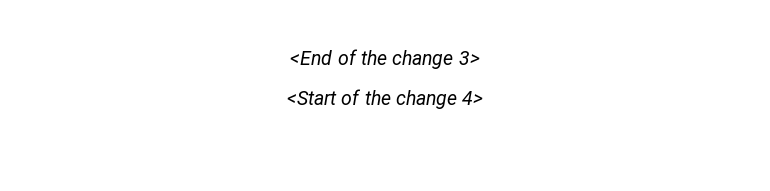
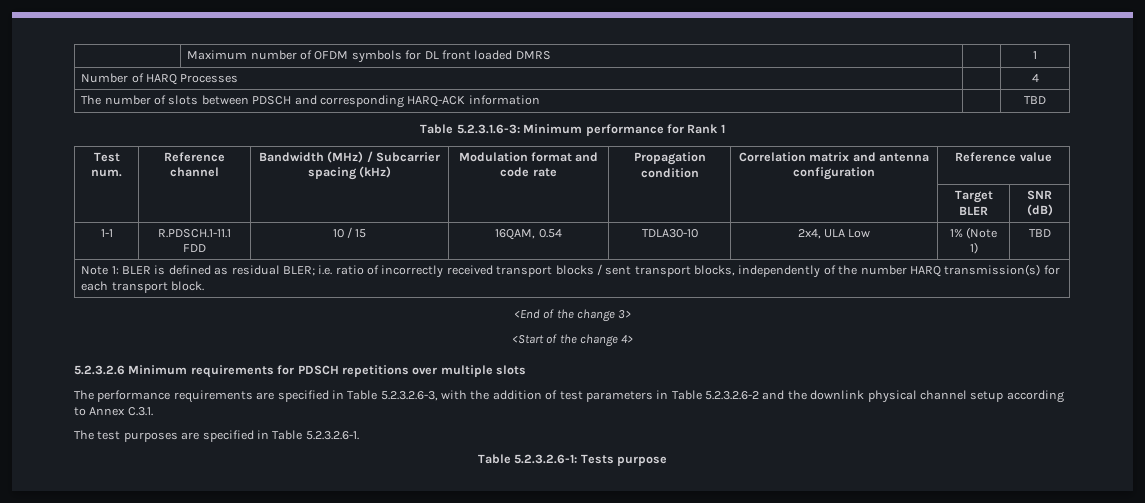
(290, 57) none -> [187,50,551,63] [1033,51,1037,59] [81,73,239,85] [1031,74,1039,82] [81,95,540,108] [1024,96,1046,104] [420,124,725,136] [93,152,120,162] [91,169,122,177] [164,152,225,162] [170,167,219,177] [258,151,441,163] [307,166,392,180] [458,152,599,162] [500,167,557,177] [633,152,706,165] [640,168,699,178] [738,152,930,162] [793,167,875,180] [955,152,1052,162] [954,190,993,203] [959,206,988,215] [1027,190,1052,200] [1026,204,1053,216] [100,229,113,237] [158,229,231,238] [183,244,206,252] [332,227,367,238] [495,229,562,240] [641,229,698,238] [797,229,871,239] [949,227,998,239] [969,242,978,254] [1028,229,1051,237] [81,264,1060,278] [81,281,205,293] | Maximum number of OFDM symbols for DL front loaded DMRS | | 1 // Number of HARQ Processes | | 4 // The number of slots between PDSCH and corresponding HARQ-ACK information | | TBD // Table 5.2.3.1.6-3: Minimum performance for Rank 1 // Test num. | Reference channel | Bandwidth (MHz) / Subcarrier spacing (kHz) | Modulation format and code rate | Propagation condition | Correlation matrix and antenna configuration | Reference value // | | | | | | Target BLER | SNR (dB) // 1-1 | R.PDSCH.1-11.1 FDD | 10 / 15 | 16QAM, 0.54 | TDLA30-10 | 2x4, ULA Low | 1% (Note 1) | TBD // Note 1: BLER is defined as residual BLER; i.e. ratio of incorrectly received transport blocks / sent transport blocks, independently of the number HARQ transmission(s) for each transport block. //
(484, 98) none -> [74,365,526,378] [74,390,1064,403] [74,407,153,416] [74,430,359,442] [477,454,668,466] // 5.2.3.2.6 Minimum requirements for PDSCH repetitions over multiple slots // The performance requirements are specified in Table 5.2.3.2.6-3, with the addition of test parameters in Table 5.2.3.2.6-2 and the downlink physical channel setup according to Annex C.3.1. // The test purposes are specified in Table 5.2.3.2.6-1. // Table 5.2.3.2.6-1: Tests purpose

